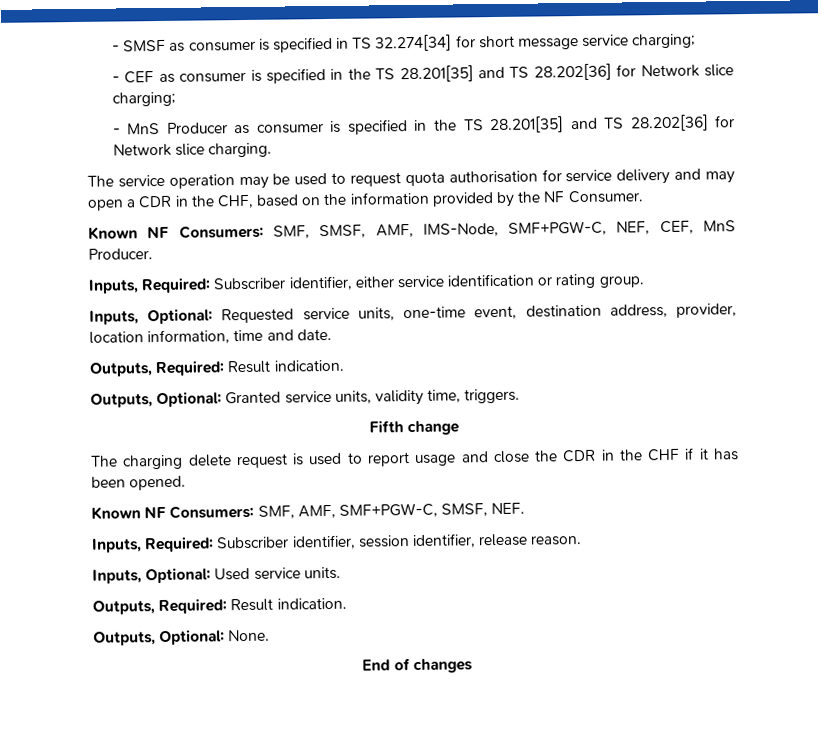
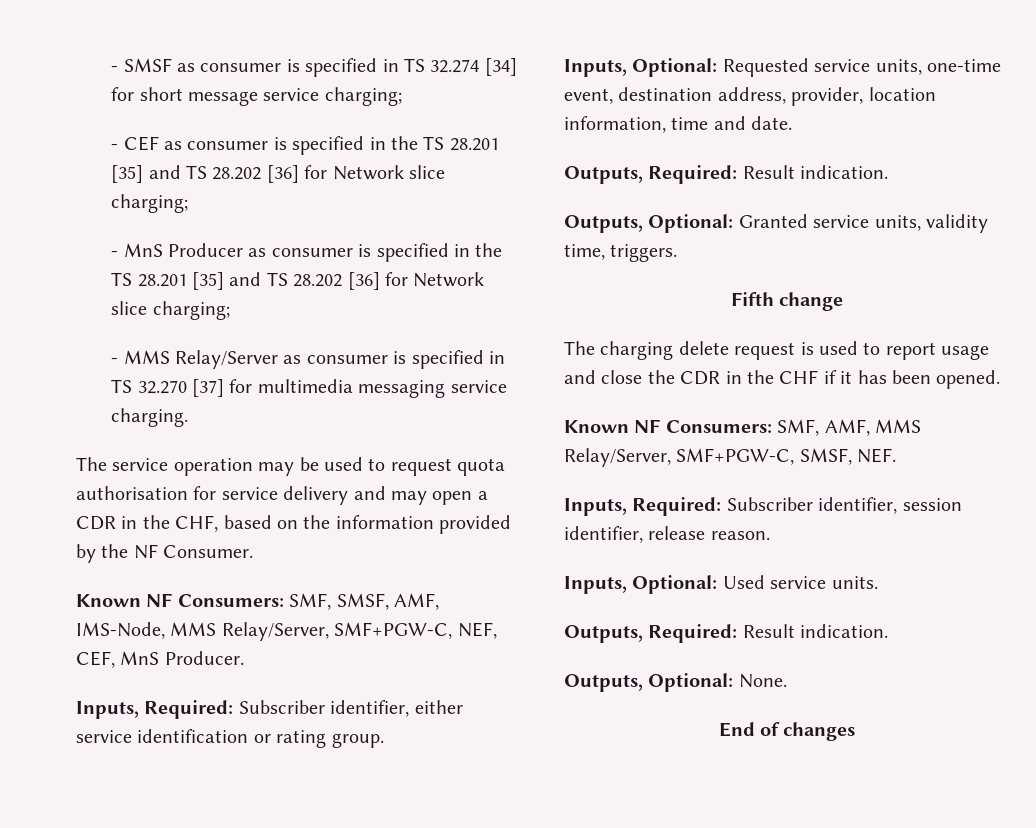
[375,34,453,52] 32.274[34] -> [430,58,517,76] 32.274 [34]
[399,63,612,83] 28.201[35] and TS 28.202[36] -> [449,138,499,151] [111,165,299,183] 28.201 [35] and TS 28.202 [36]
[488,114,735,134] [112,143,206,157] 28.201[35] and TS 28.202[36] for Network slice -> [137,272,485,290] [111,301,230,320] [111,350,505,369] [111,379,507,398] 28.201 [35] and TS 28.202 [36] for Network slice charging; // - MMS Relay/Server as consumer is specified in TS 32.270 [37] for multimedia messaging service
(499, 229) none -> [170,622,329,641] MMS Relay/Server,
(336, 511) none -> [875,419,921,433] [564,448,671,467] MMS Relay/Server,

